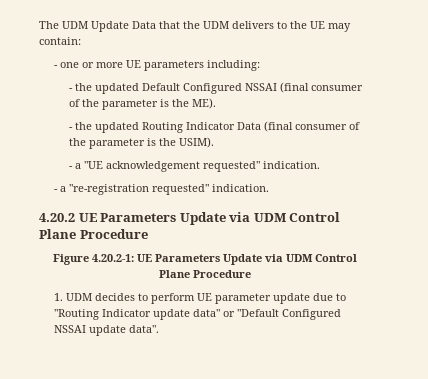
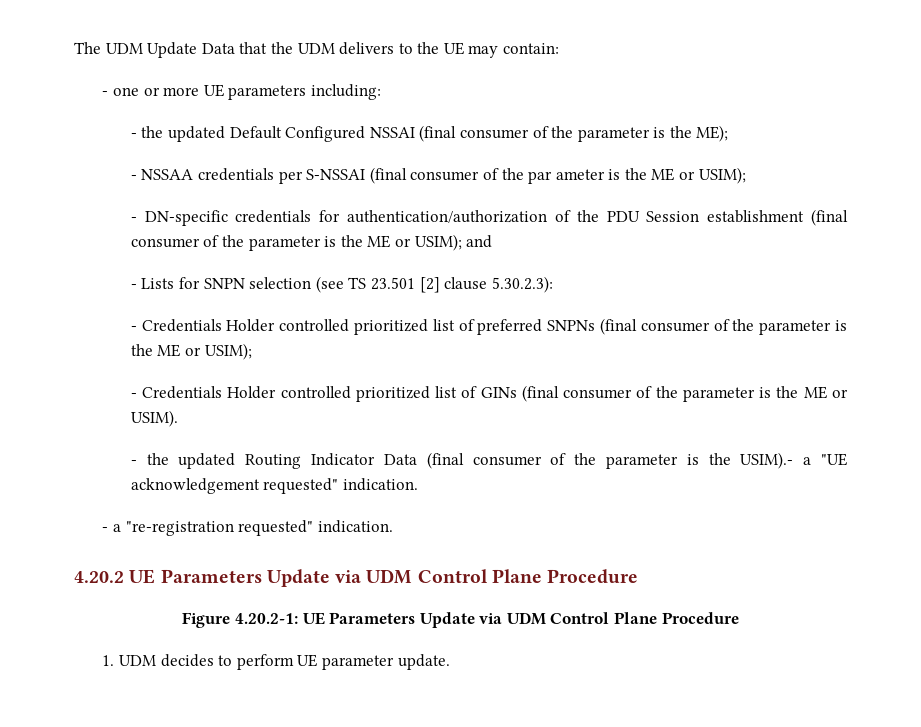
[191,98,216,109] ME). -> [696,125,729,142] [130,167,746,184] [130,209,848,226] [130,234,493,251] [130,276,553,293] [130,318,848,335] [130,343,252,360] [130,385,848,402] [130,410,178,427] ME); // - NSSAA credentials per S-NSSAI (final consumer of the par ameter is the ME or USIM); // - DN-specific credentials for authentication/authorization of the PDU Session establishment (final consumer of the parameter is the ME or USIM); and // - Lists for SNPN selection (see TS 23.501 [2] clause 5.30.2.3): // - Credentials Holder controlled prioritized list of preferred SNPNs (final consumer of the parameter is the ME or USIM); // - Credentials Holder controlled prioritized list of GINs (final consumer of the parameter is the ME or USIM).
[178,137,214,148] [68,166,73,169] USIM). // - -> [740,452,794,469] USIM).-
[272,293,346,304] [53,309,341,320] [53,325,159,336] update due to "Routing Indicator update data" or "Default Configured NSSAI update data". -> [397,654,450,670] update.

